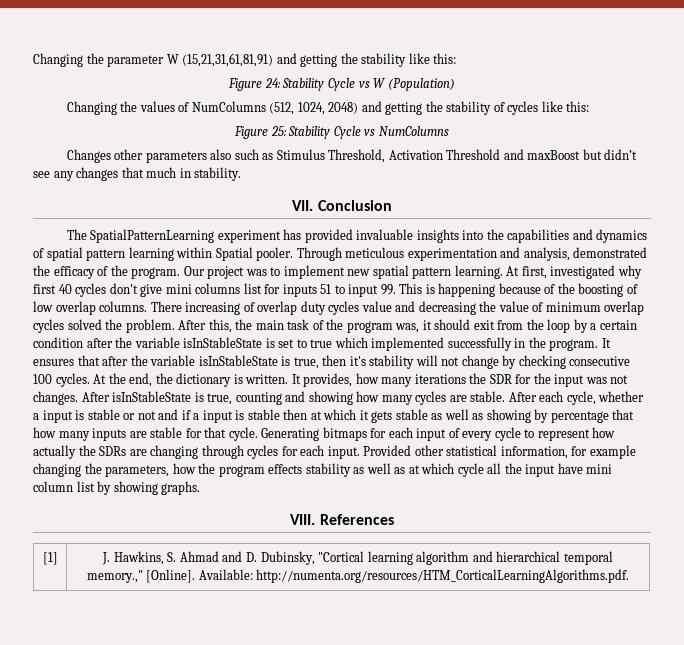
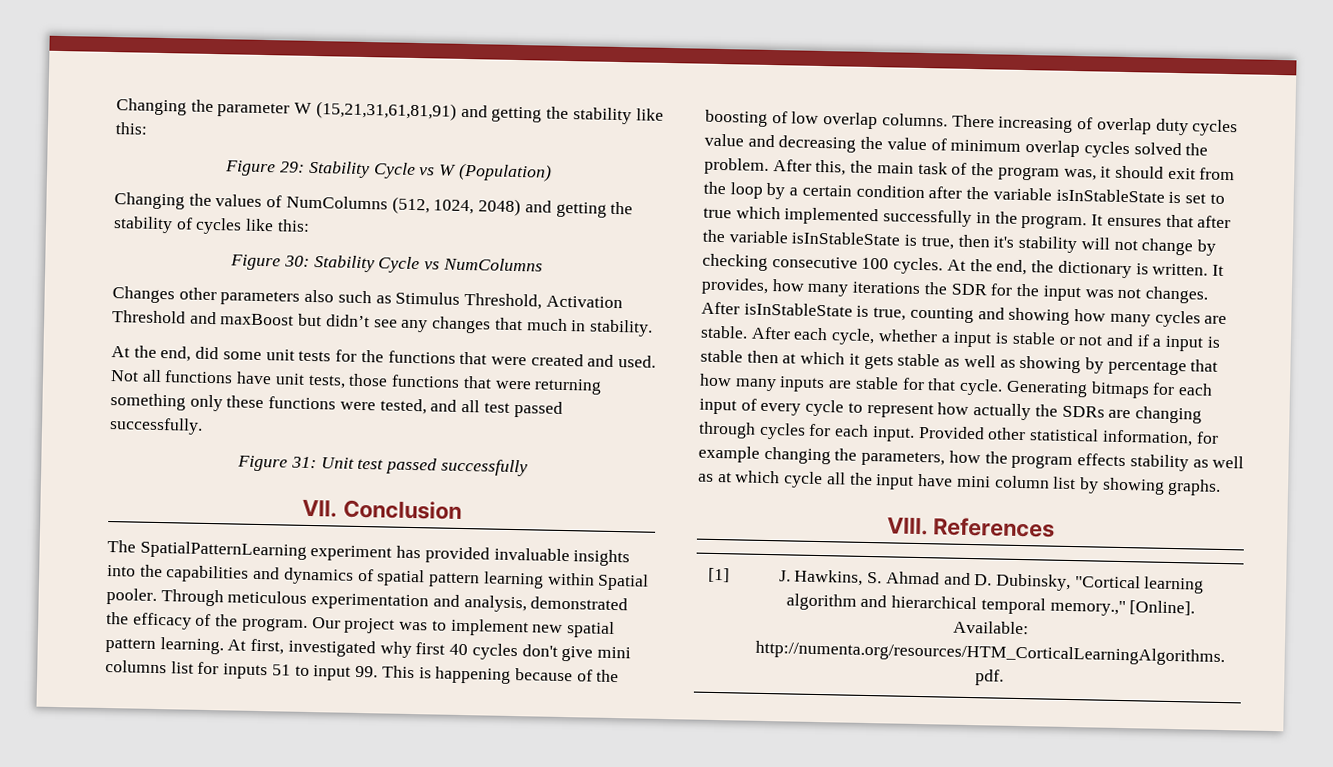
[264,78,281,88] 24: -> [280,161,306,173] 29:
[270,126,287,136] 25: -> [283,255,310,267] 30:
(242, 174) none -> [111,345,657,368] [110,369,603,395] [110,393,563,418] [109,417,203,435] [237,455,528,477] // At the end, did some unit tests for the functions that were created and used. Not all functions have unit tests, those functions that were returning something only these functions were tested, and all test passed successfully. // Figure 31: Unit test passed successfully

